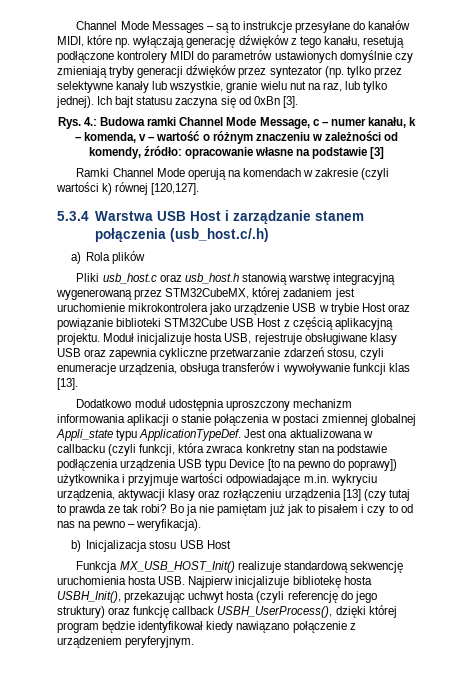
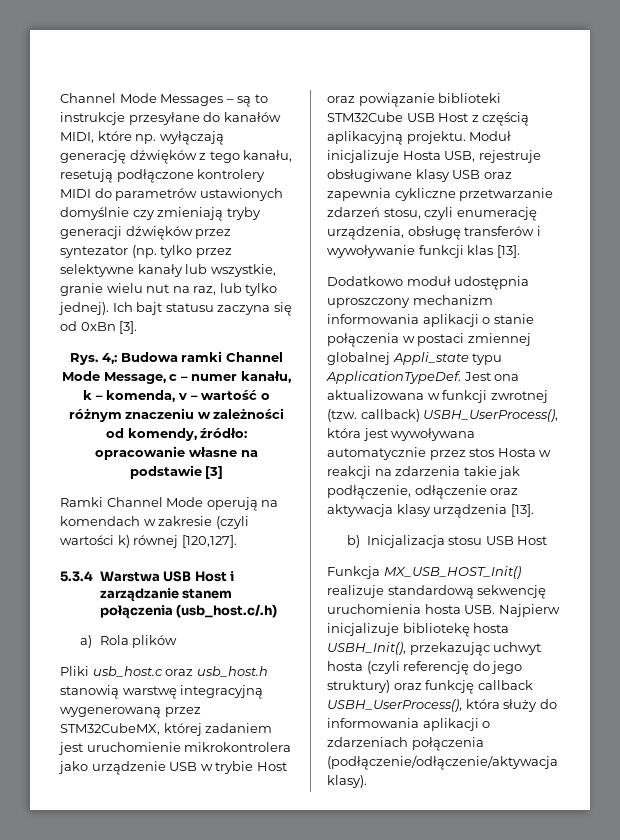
[84,117,98,126] 4.: -> [101,353,117,364] 4,:
[194,333,223,342] hosta -> [402,151,441,160] Hosta
[57,363,221,375] enumeracje urządzenia, obsługa -> [456,207,537,221] [327,226,461,240] enumerację urządzenia, obsługę
[57,443,387,456] [57,459,397,471] [57,473,377,486] [57,489,410,501] [57,504,413,516] [57,519,202,531] callbacku (czyli funkcji, która zwraca konkretny stan na podstawie podłączenia urządzenia USB typu Device [to na pewno do poprawy]) użytkownika i przyjmuje wartości odpowiadające m.in. wykryciu urządzenia, aktywacji klasy oraz rozłączeniu urządzenia [13] (czy tutaj to prawda ze tak robi? Bo ja nie pamiętam już jak to pisałem i czy to od nas na pewno – weryfikacja). -> [442,390,548,403] [327,409,559,422] [327,428,476,441] [327,447,552,460] [327,466,521,479] [327,485,519,499] [327,504,534,518] funkcji zwrotnej (tzw. callback) USBH_UserProcess(), która jest wywoływana automatycznie przez stos Hosta w reakcji na zdarzenia takie jak podłączenie, odłączenie oraz aktywacja klasy urządzenia [13].
[335,605,397,618] [57,621,356,633] [57,636,195,648] dzięki której program będzie identyfikował kiedy nawiązano połączenie z urządzeniem peryferyjnym. -> [465,699,557,712] [327,718,491,731] [327,737,484,751] [327,755,558,770] [327,775,367,788] która służy do informowania aplikacji o zdarzeniach połączenia (podłączenie/odłączenie/aktywacja klasy).

